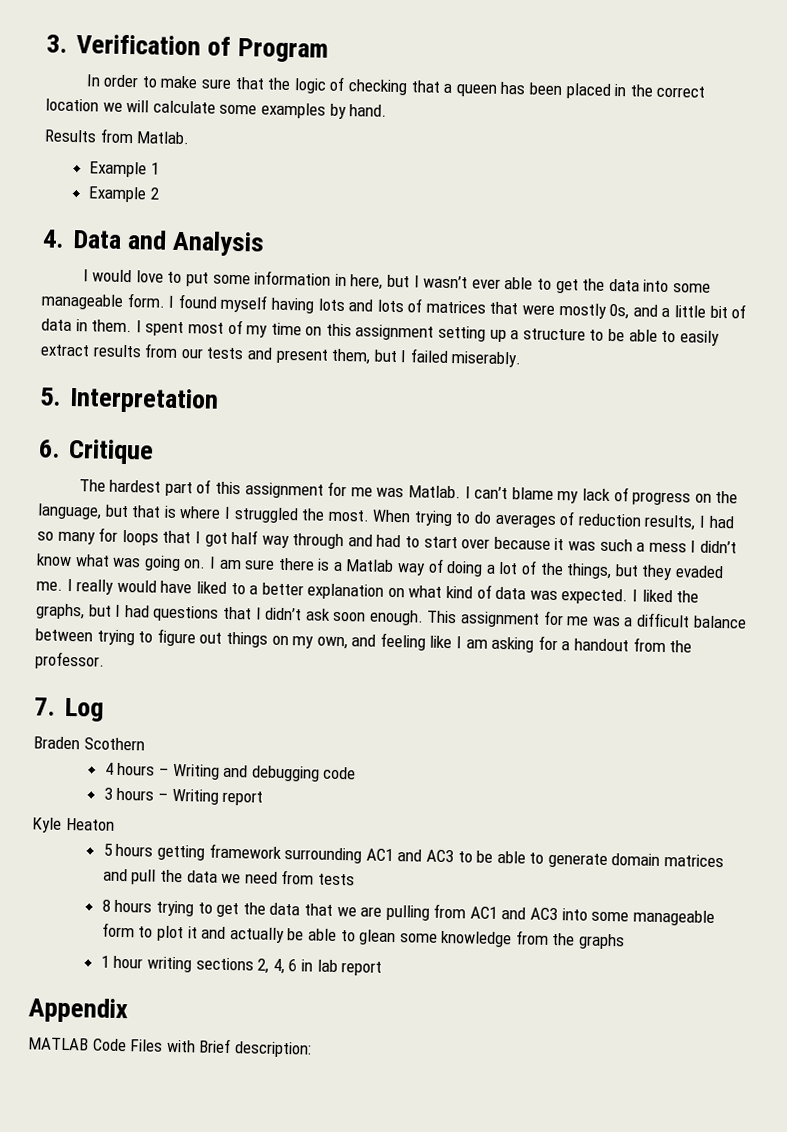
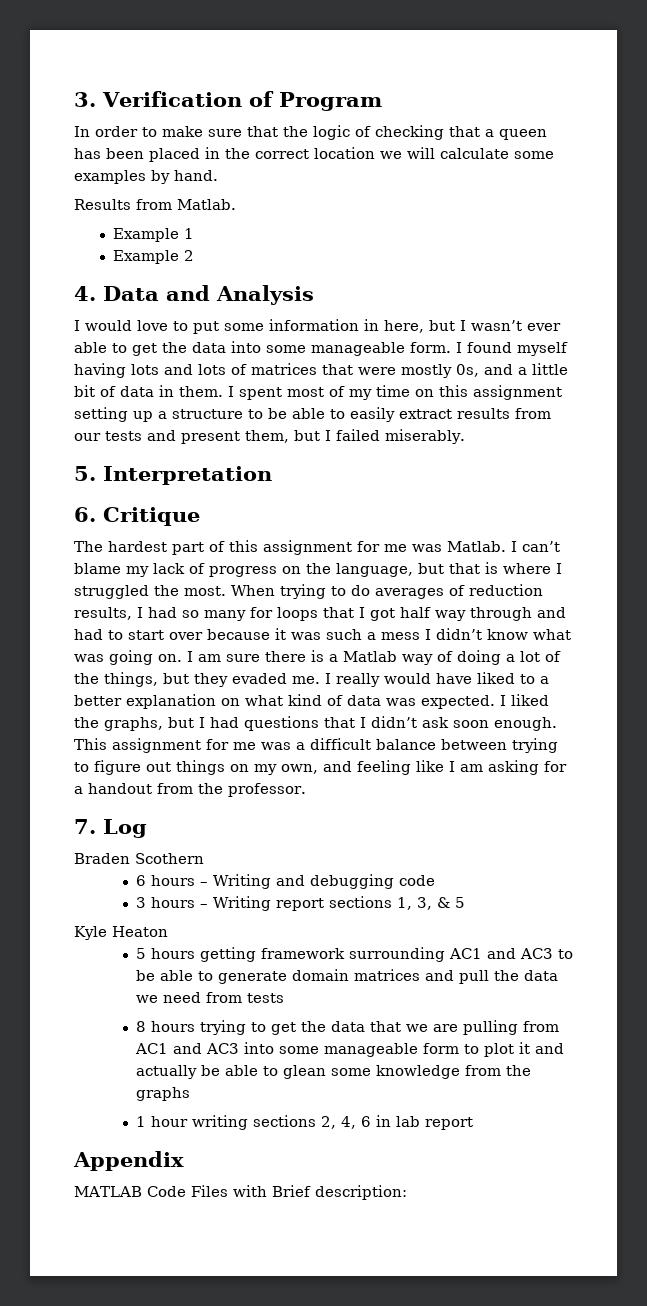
[104,762,114,775] 4 -> [135,875,146,886] 6
(264, 798) none -> [328,896,465,910] sections 1, 3, & 5

